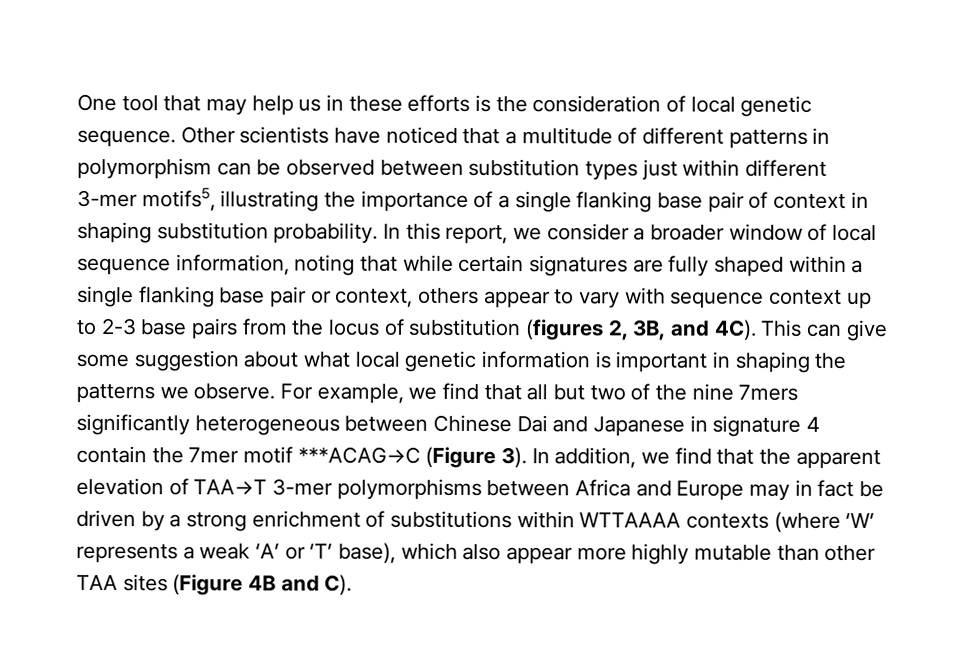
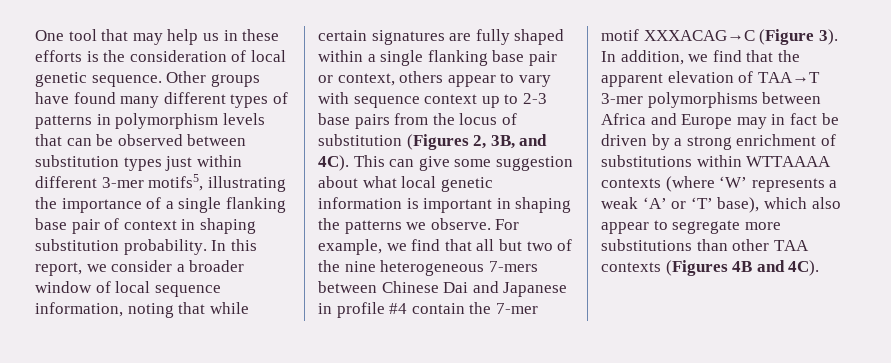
[239,126,725,145] scientists have noticed that a multitude of different -> [210,74,260,87] [35,92,288,108] groups have found many different types of
(212, 168) none -> [222,113,265,125] [35,134,62,146] levels that
[525,319,605,341] (figures -> [406,134,469,150] (Figures
[738,384,799,401] [76,413,340,436] 7mers significantly heterogeneous -> [380,260,538,276] heterogeneous 7-mers
[712,415,821,437] [76,445,421,464] signature 4 contain the 7mer motif ***ACAG→C -> [336,302,538,318] [601,29,755,41] profile #4 contain the 7-mer motif XXXACAG→C
[576,543,773,565] more highly mutable -> [653,220,781,234] [601,239,692,251] to segregate more substitutions
[122,574,244,596] sites (Figure -> [601,260,728,276] contexts (Figures
[324,574,353,596] C). -> [788,260,820,276] 4C).

